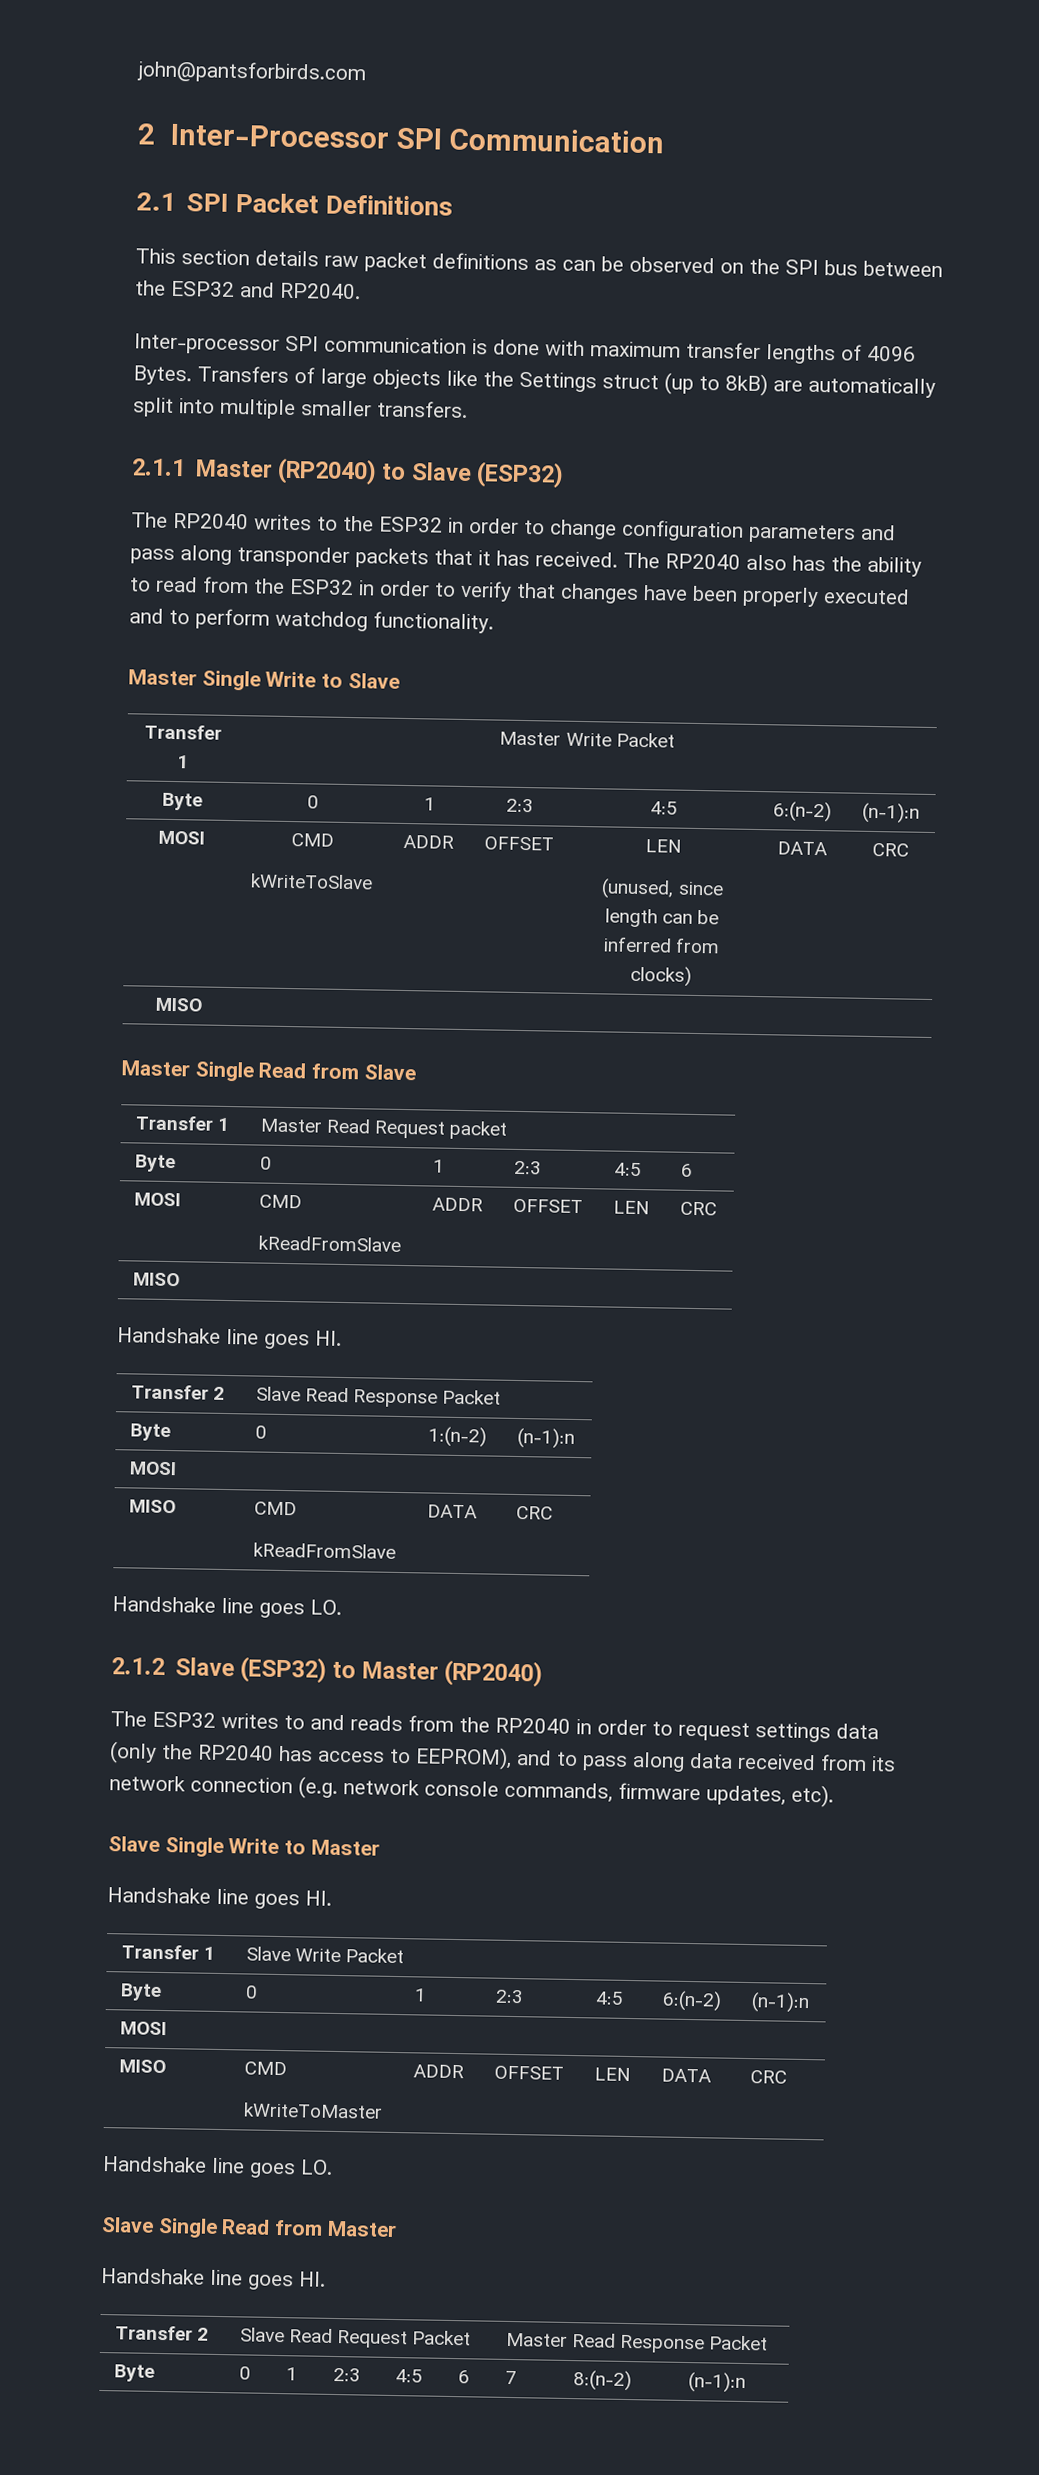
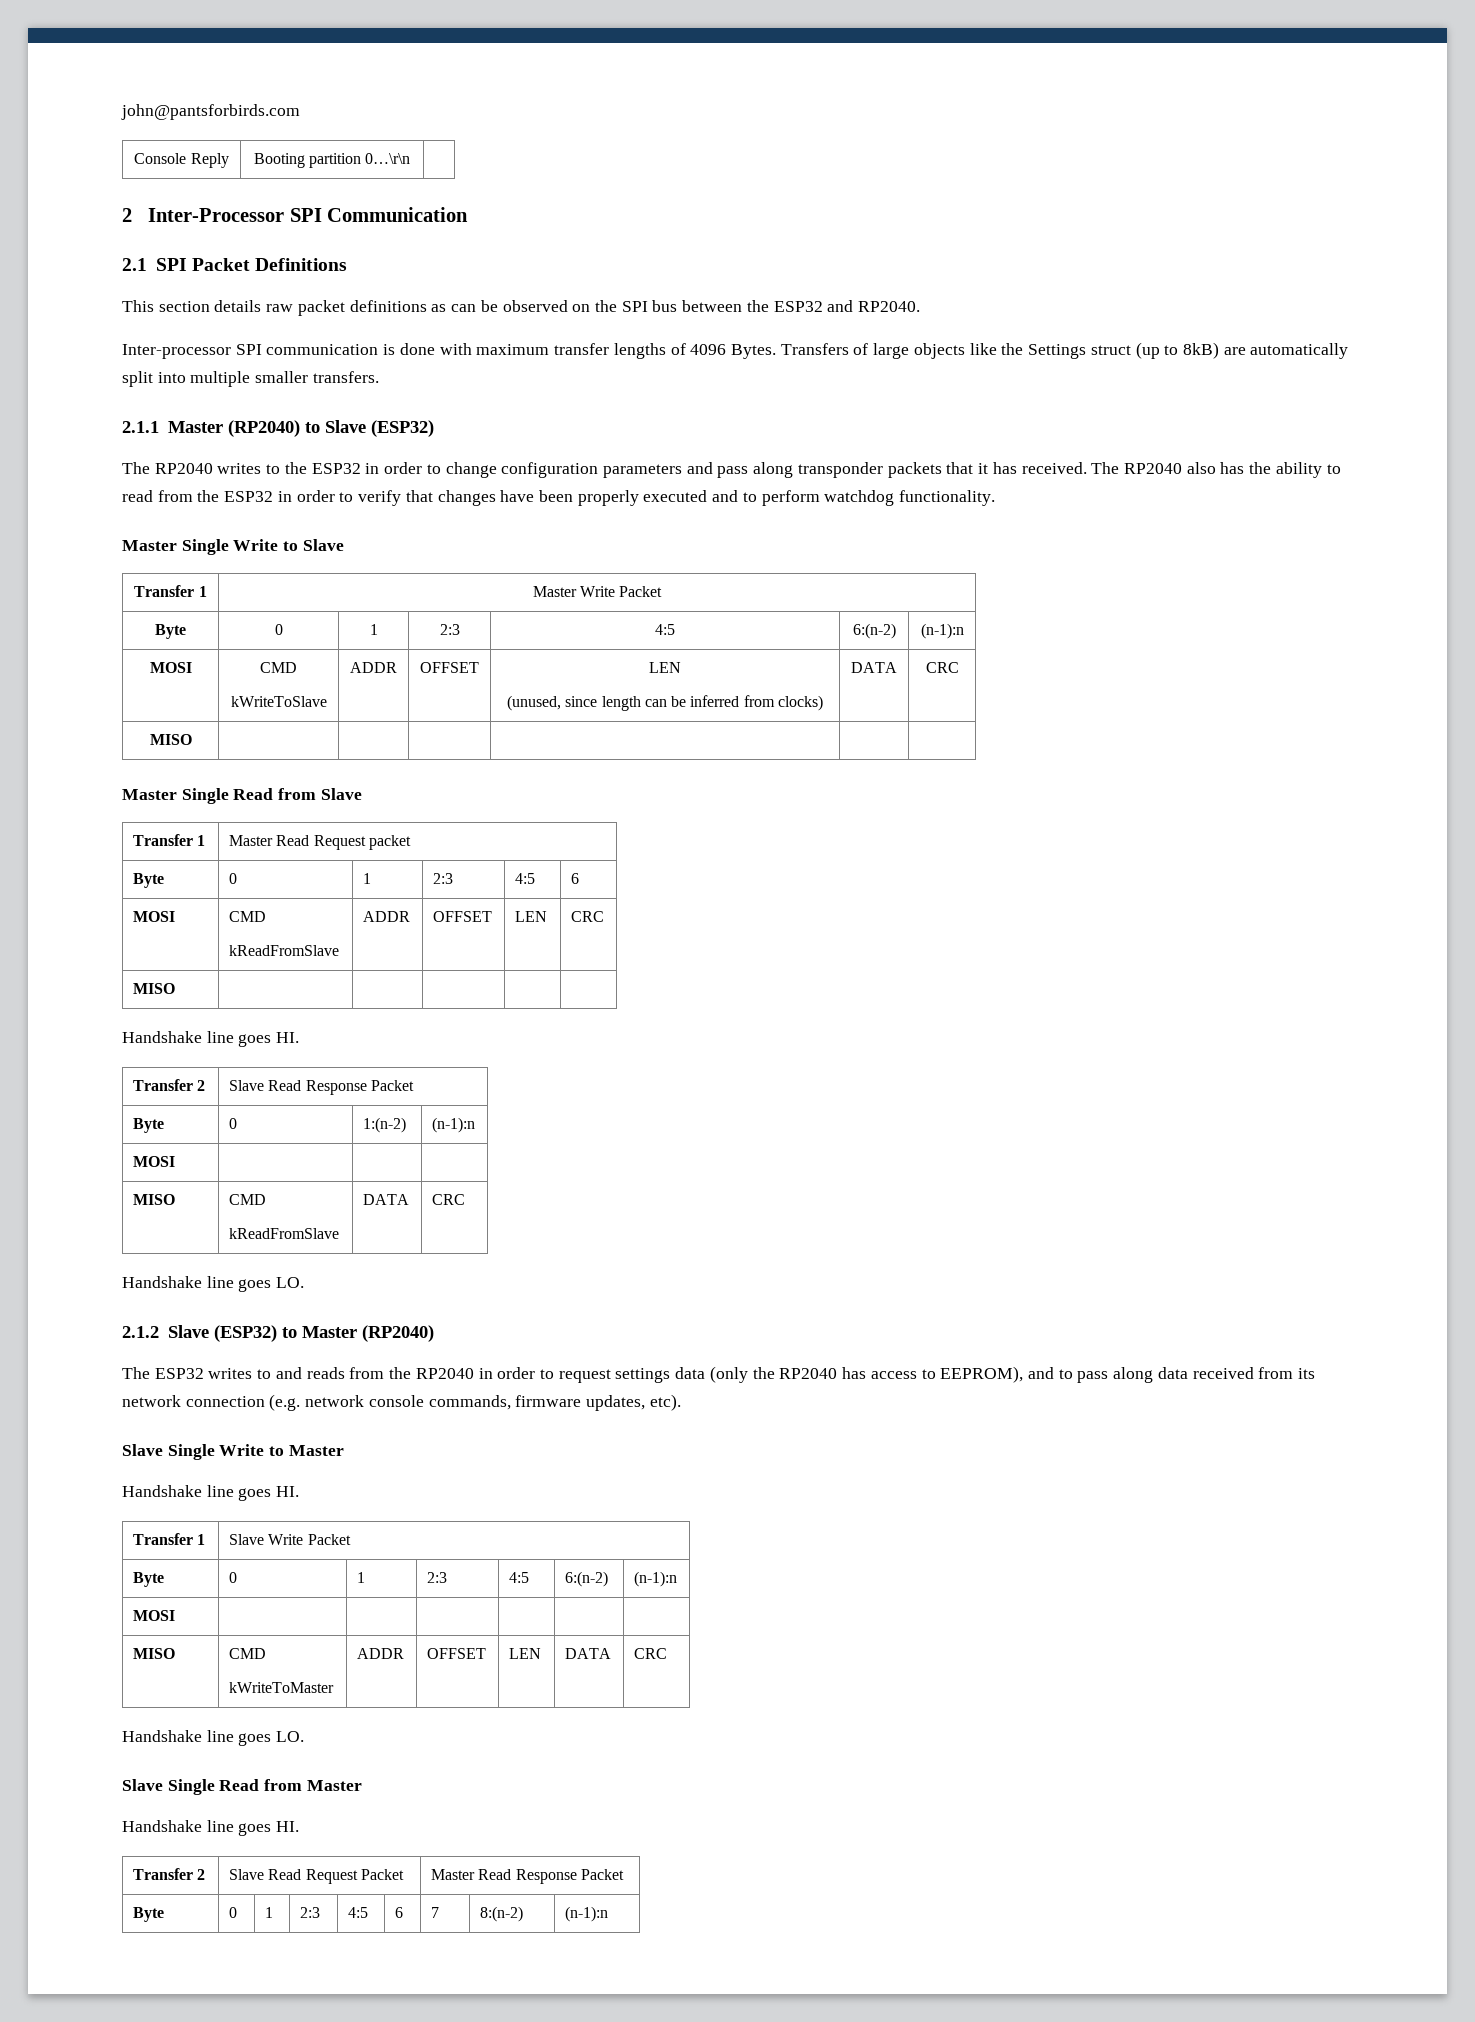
(367, 72) none -> [134,153,229,168] [253,153,411,168] // Console Reply | Booting partition 0…\r\n |

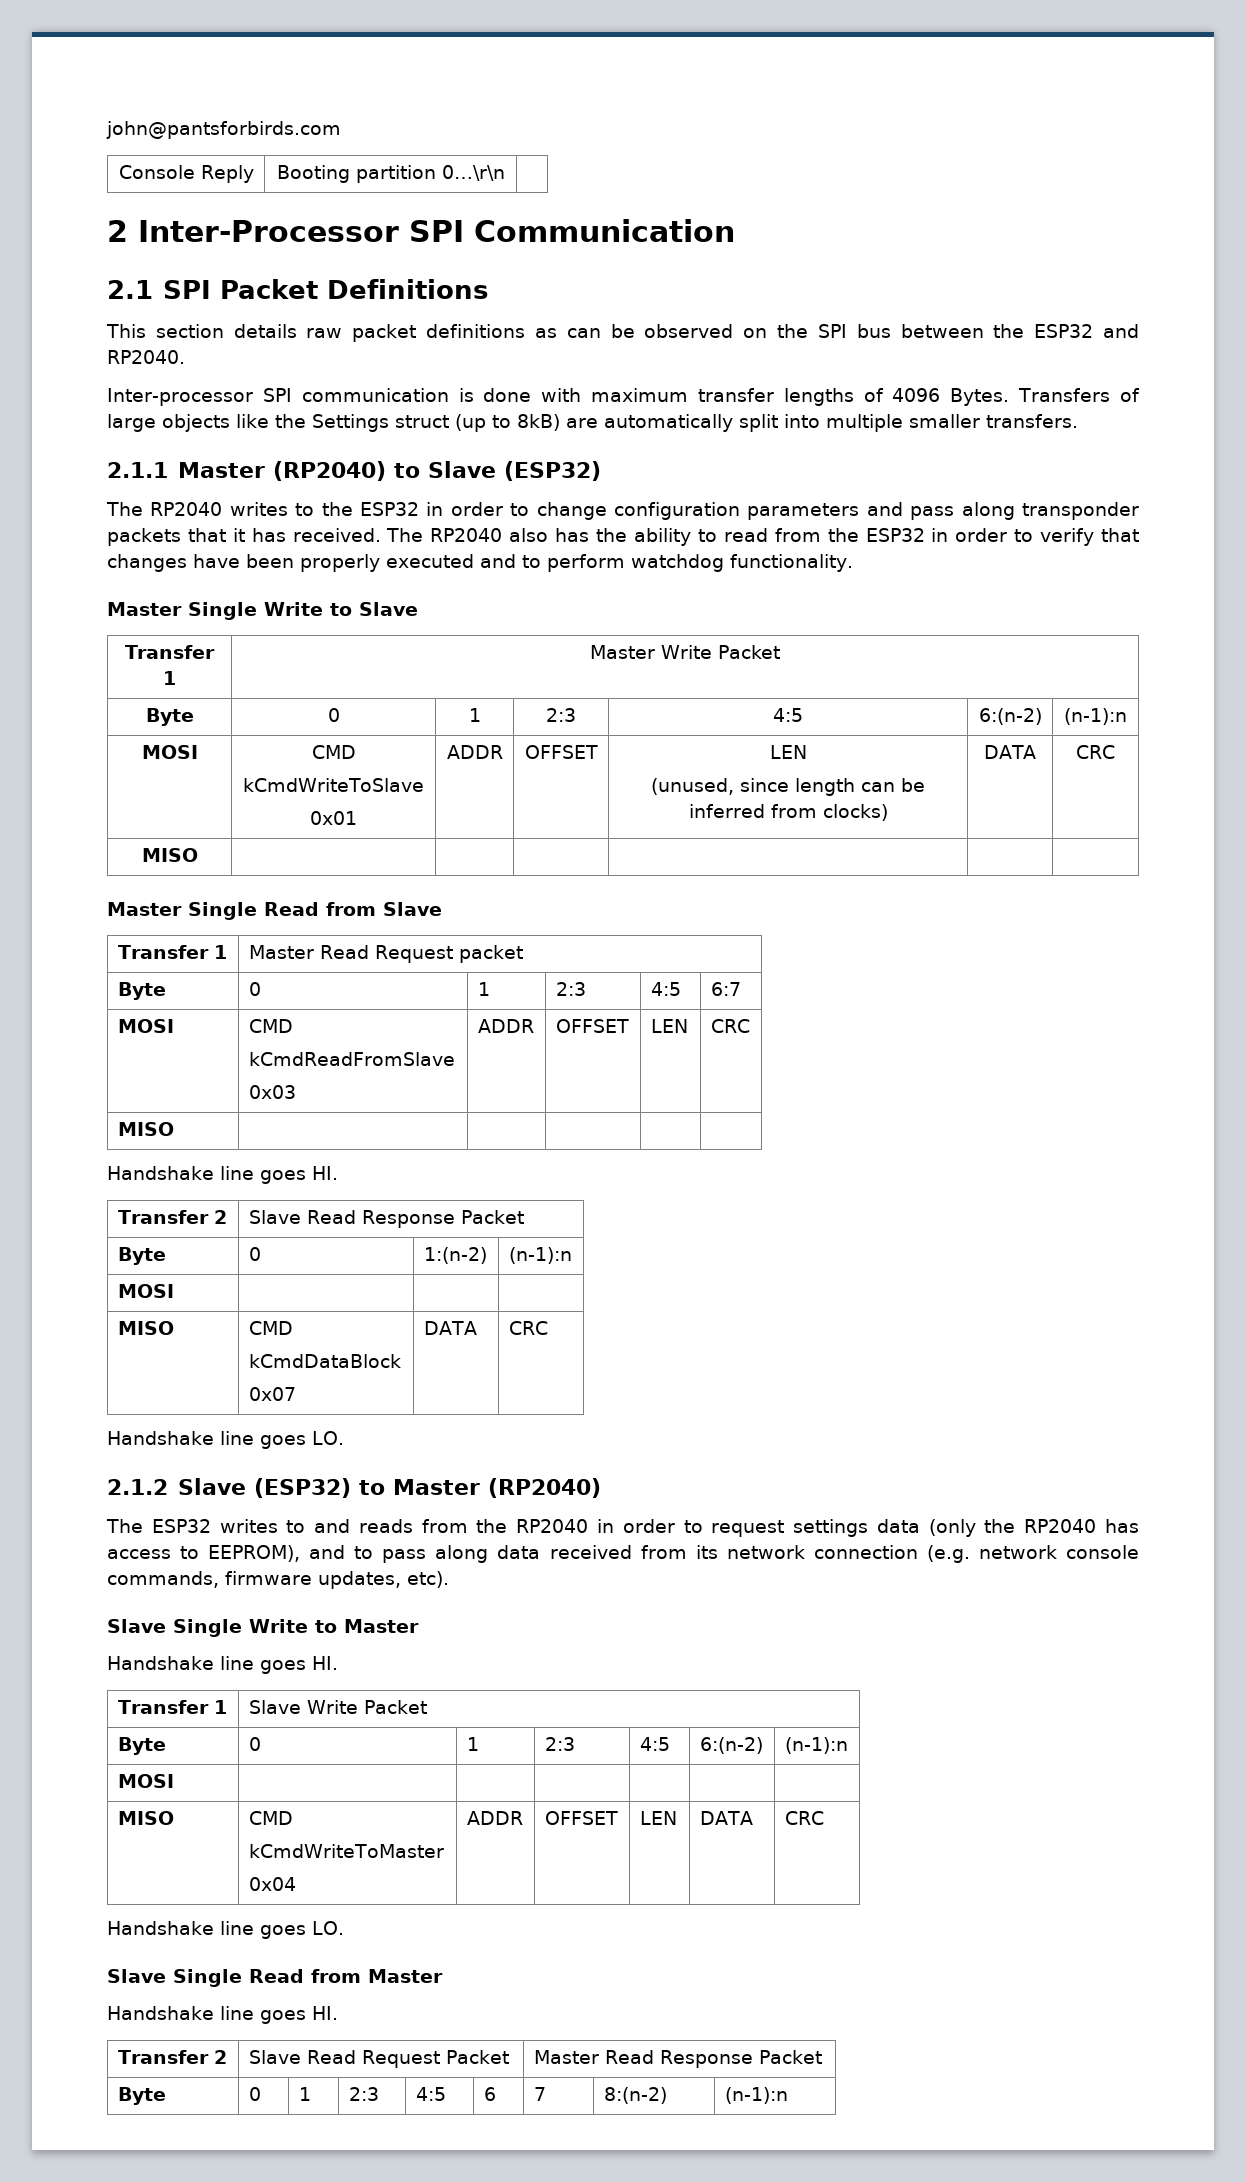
[230,696,327,707] kWriteToSlave -> [242,778,425,792] [310,811,357,825] kCmdWriteToSlave // 0x01
[571,873,580,884] [133,911,176,922] [229,911,267,922] [229,945,340,956] 6 // MOSI | CMD // kReadFromSlave -> [710,982,741,996] [117,1019,174,1033] [248,1019,293,1033] [248,1052,455,1066] [248,1085,296,1099] 6:7 // MOSI | CMD // kCmdReadFromSlave // 0x03
[229,1228,340,1239] kReadFromSlave -> [248,1354,401,1368] [248,1387,296,1401] kCmdDataBlock // 0x07
[229,1682,335,1693] kWriteToMaster -> [248,1844,444,1858] [248,1877,296,1891] kCmdWriteToMaster // 0x04

